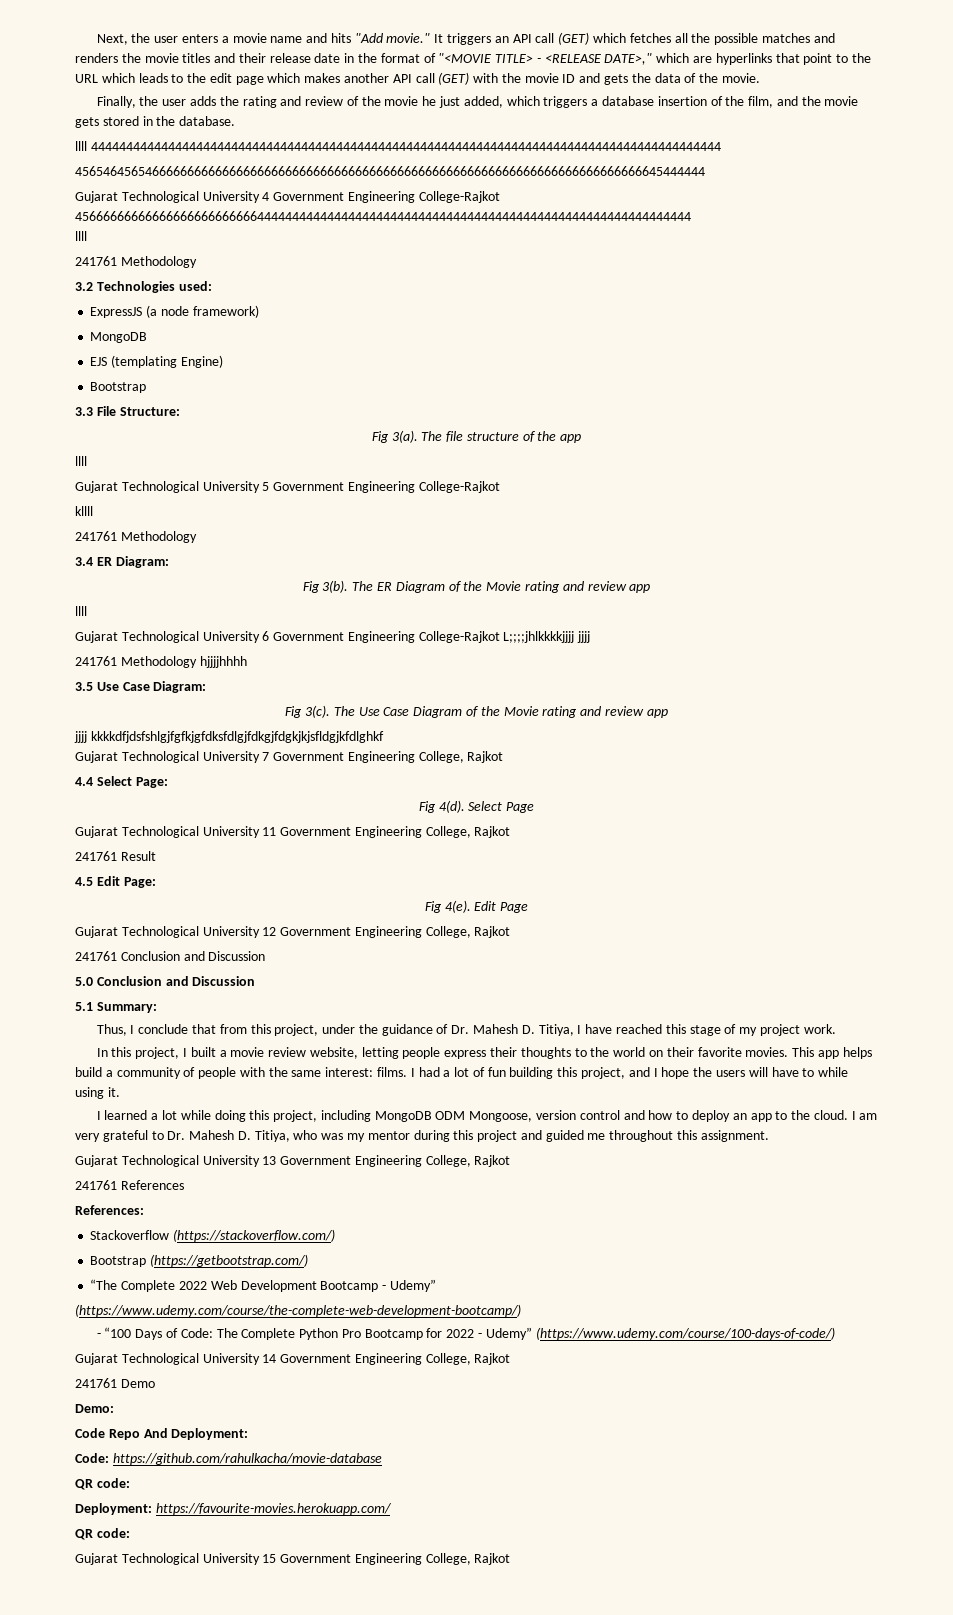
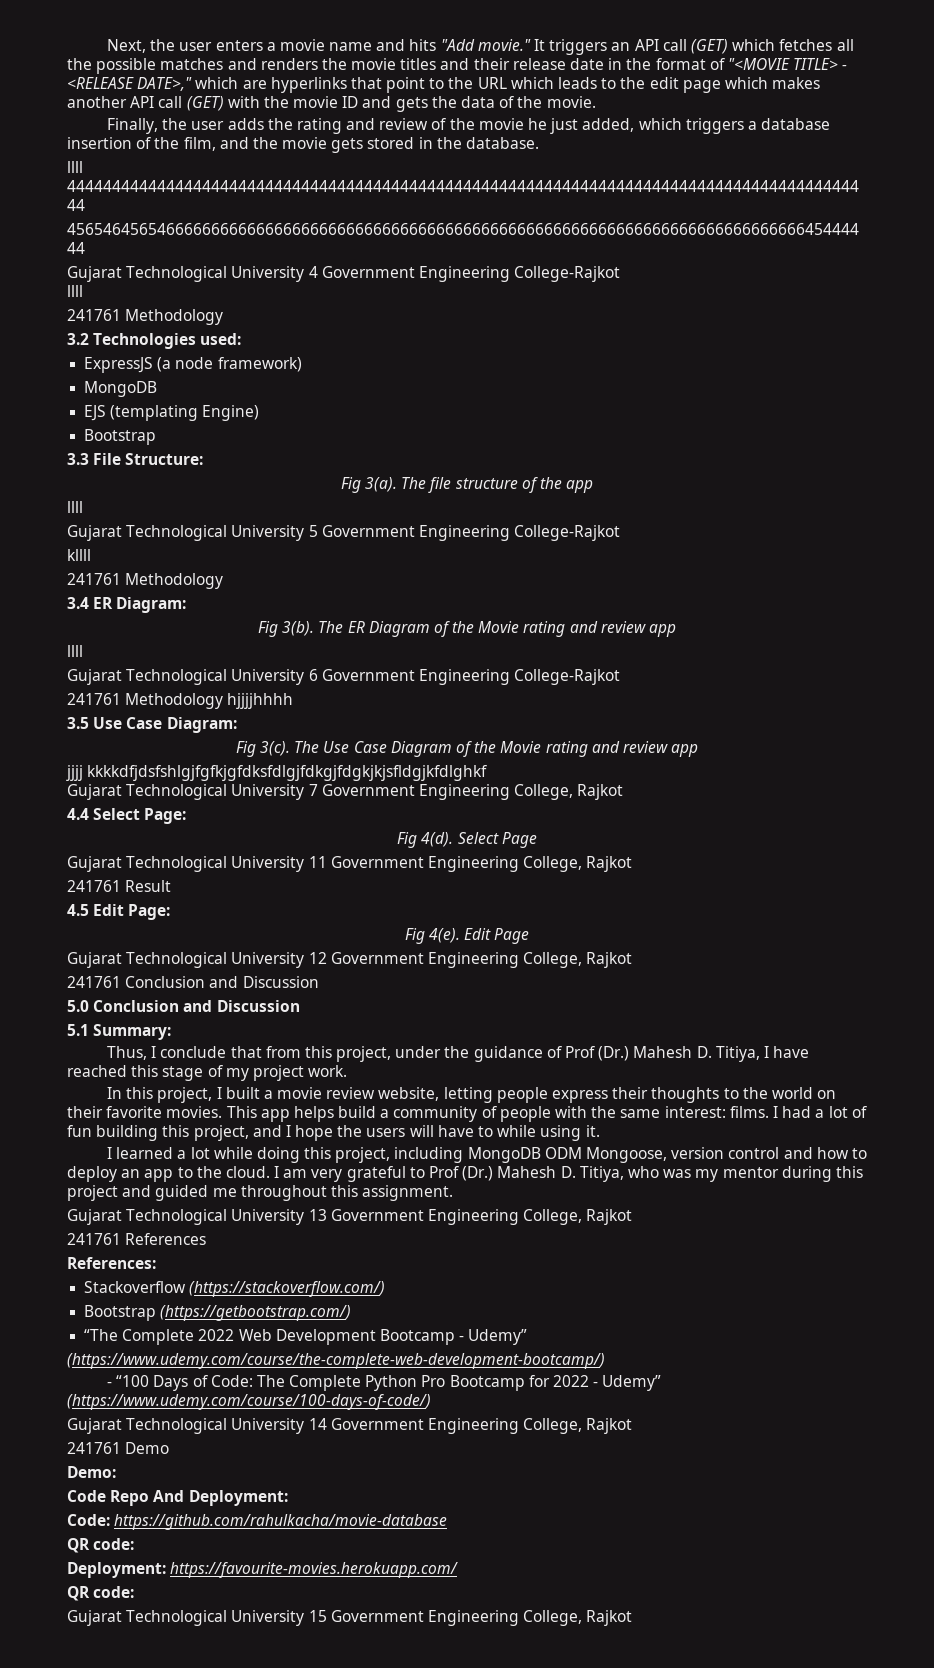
[75,211,691,221] 4566666666666666666666666644444444444444444444444444444444444444444444444444444444444444 -> (621, 274) none
[503,631,591,643] L;;;;jhlkkkkjjjj jjjj -> (621, 677) none
[451,1025,470,1034] Dr. -> [565,1046,630,1061] Prof (Dr.)
[167,1131,186,1140] Dr. -> [429,1166,494,1181] Prof (Dr.)

